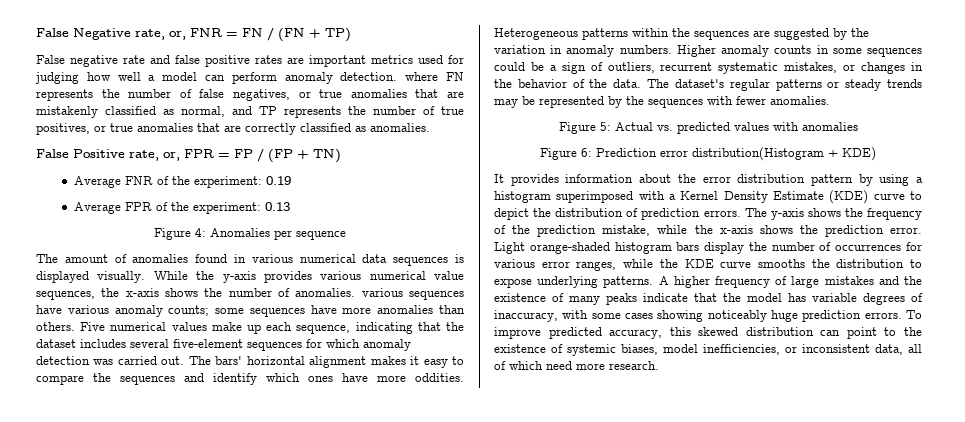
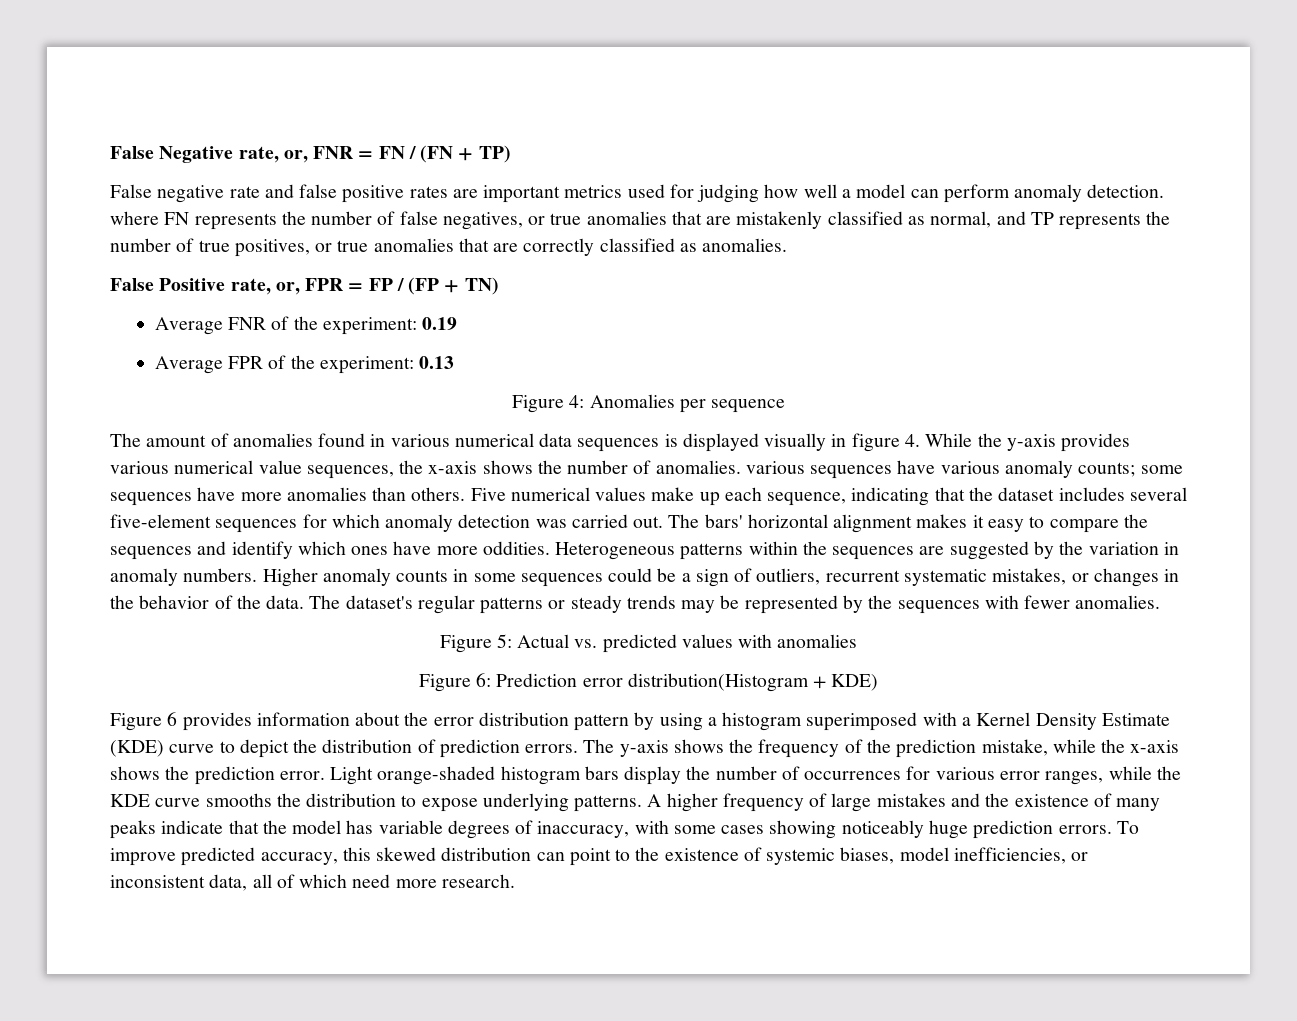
[97,271,146,283] visually. -> [764,433,920,452] visually in figure 4.
[494,174,504,183] It -> [110,712,178,731] Figure 6

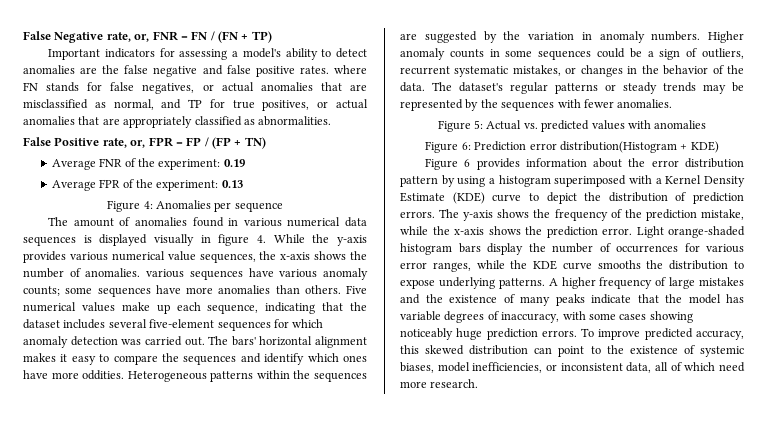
[110,184,1165,203] [110,211,396,230] False negative rate and false positive rates are important metrics used for judging how well a model can perform anomaly detection. where FN represents the number of -> [48,48,367,60] [23,65,367,77] [23,82,103,92] Important indicators for assessing a model's ability to detect anomalies are the false negative and false positive rates. where FN stands for
[550,211,903,229] true anomalies that are mistakenly classified -> [221,82,367,92] [23,99,88,109] actual anomalies that are misclassified
[1059,211,1171,230] [110,238,195,252] represents the number of -> [209,99,225,108] for
[337,238,788,256] true anomalies that are correctly classified as anomalies. -> [335,99,368,109] [23,116,332,128] actual anomalies that are appropriately classified as abnormalities.

